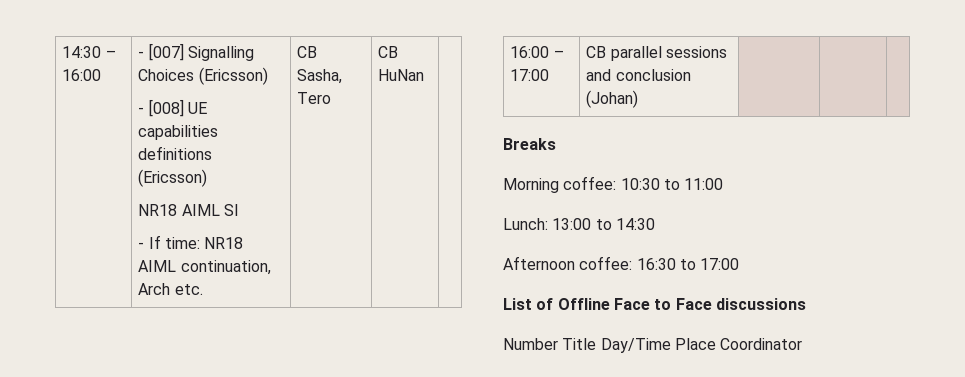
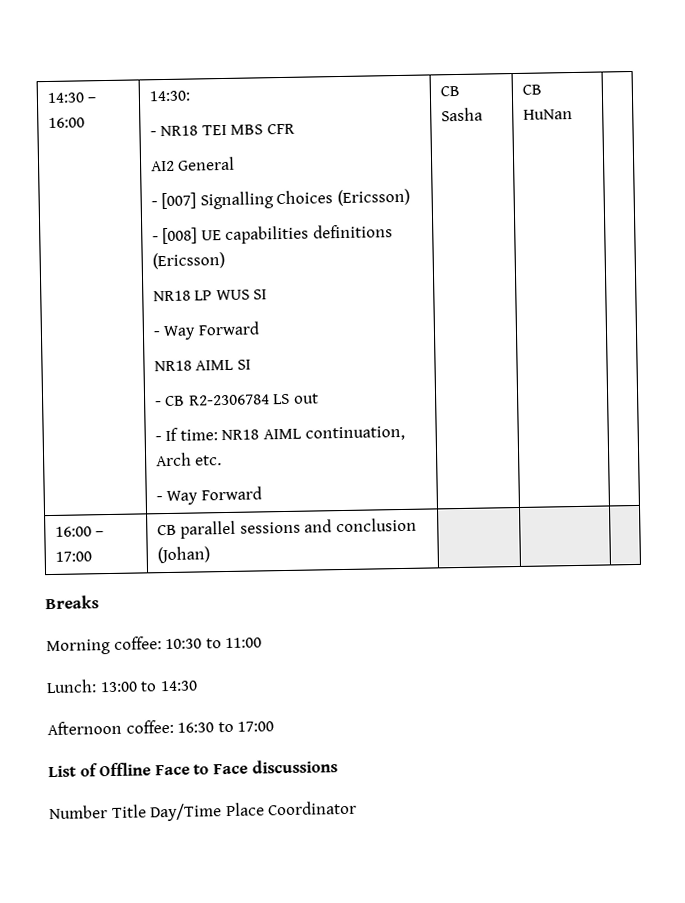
(102, 75) none -> [148,90,190,102] [149,123,296,137] [150,156,236,172] 14:30: // - NR18 TEI MBS CFR // AI2 General //
[181,204,239,216] AIML SI -> [194,289,268,301] [152,321,259,341] [153,359,251,372] [154,393,320,407] LP WUS SI // - Way Forward // NR18 AIML SI // - CB R2-2306784 LS out
[297,46,318,58] [297,69,343,84] [297,92,332,104] | CB Sasha, Tero -> [155,486,262,506] [439,85,460,97] [440,107,483,122] // - Way Forward | CB Sasha

